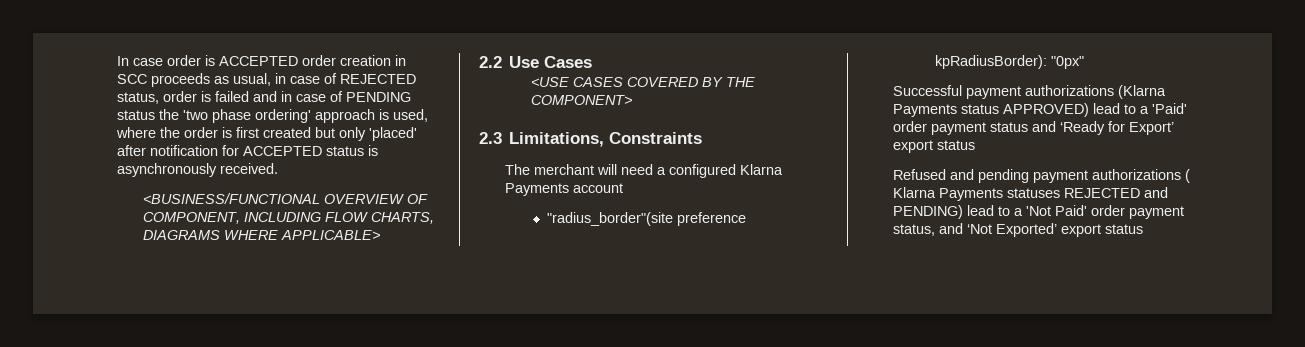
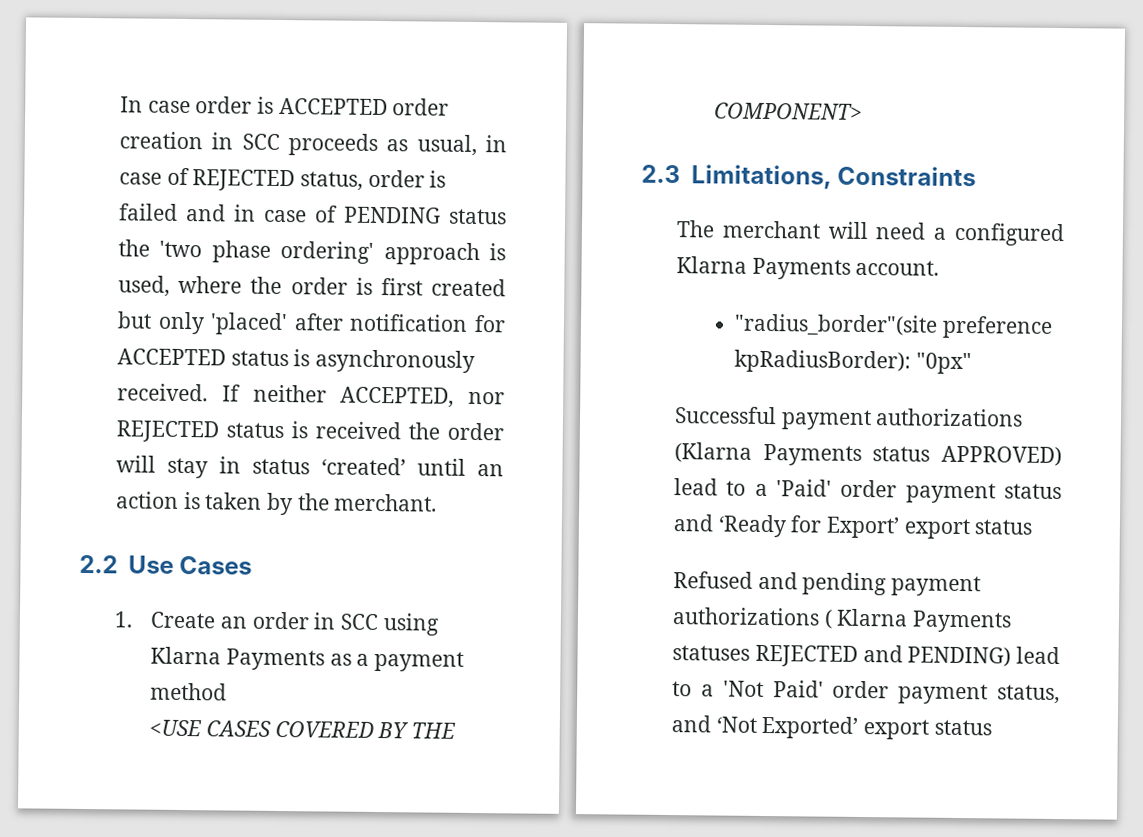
[142,193,428,204] [142,212,434,224] [142,230,380,240] [479,56,593,68] // <BUSINESS/FUNCTIONAL OVERVIEW OF COMPONENT, INCLUDING FLOW CHARTS, DIAGRAMS WHERE APPLICABLE> // 2.2 Use Cases -> [221,384,505,408] [116,420,504,443] [116,455,504,479] [116,491,438,516] [79,554,252,575] [114,611,439,636] [150,646,464,672] [150,682,228,701] If neither ACCEPTED, nor REJECTED status is received the order will stay in status ‘created’ until an action is taken by the merchant. // 2.2 Use Cases // 1. Create an order in SCC using Klarna Payments as a payment method
[572,183,623,193] account -> [855,259,940,276] account.

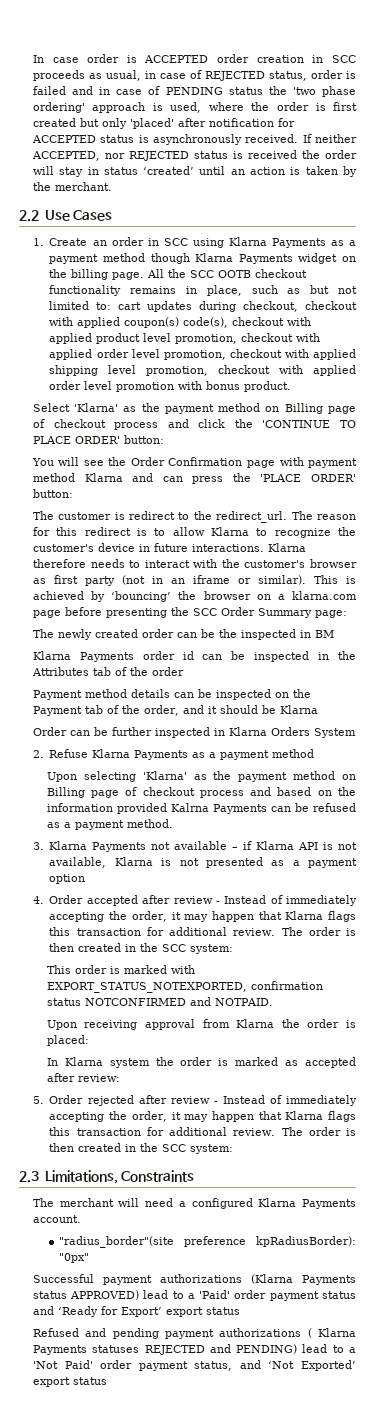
[149,719,456,739] [714,102,864,120] // <USE CASES COVERED BY THE COMPONENT> -> [150,253,356,264] [49,269,308,280] [49,285,358,296] [49,301,358,312] [49,317,312,328] [49,333,321,344] [49,349,356,360] [49,365,356,376] [49,381,292,392] [32,403,357,414] [32,419,356,430] [32,435,164,444] [31,457,357,468] [32,473,356,484] [32,489,73,498] [32,511,357,523] [32,527,356,538] [32,543,306,552] [32,559,357,568] [32,575,356,586] [32,591,357,602] [32,607,347,618] [32,629,334,640] [32,651,356,662] [31,667,184,676] [32,689,311,700] [32,705,318,716] [32,727,356,738] [32,749,315,760] [46,771,356,782] [46,787,356,798] [46,803,356,814] [46,819,173,830] [32,841,357,852] [49,857,358,868] [49,874,86,884] [32,895,358,906] [49,911,356,922] [49,927,357,936] [49,943,234,954] [46,965,195,974] [46,981,323,993] [46,997,273,1006] [46,1019,356,1030] [46,1035,89,1046] [46,1057,356,1068] [46,1073,120,1082] [32,1095,357,1106] [49,1111,356,1122] [49,1127,357,1136] [49,1143,234,1154] though Klarna Payments widget on the billing page. All the SCC OOTB checkout functionality remains in place, such as but not limited to: cart updates during checkout, checkout with applied coupon(s) code(s), checkout with applied product level promotion, checkout with applied order level promotion, checkout with applied shipping level promotion, checkout with applied order level promotion with bonus product. // Select 'Klarna' as the payment method on Billing page of checkout process and click the 'CONTINUE TO PLACE ORDER' button: // You will see the Order Confirmation page with payment method Klarna and can press the 'PLACE ORDER' button: // The customer is redirect to the redirect_url. The reason for this redirect is to allow Klarna to recognize the customer's device in future interactions. Klarna therefore needs to interact with the customer's browser as first party (not in an iframe or similar). This is achieved by ‘bouncing’ the browser on a klarna.com page before presenting the SCC Order Summary page: // The newly created order can be the inspected in BM // Klarna Payments order id can be inspected in the Attributes tab of the order // Payment method details can be inspected on the Payment tab of the order, and it should be Klarna // Order can be further inspected in Klarna Orders System // 2. Refuse Klarna Payments as a payment method // Upon selecting 'Klarna' as the payment method on Billing page of checkout process and based on the information provided Kalrna Payments can be refused as a payment method. // 3. Klarna Payments not available – if Klarna API is not available, Klarna is not presented as a payment option // 4. Order accepted after review - Instead of immediately accepting the order, it may happen that Klarna flags this transaction for additional review. The order is then created in the SCC system: // This order is marked with EXPORT_STATUS_NOTEXPORTED, confirmation status NOTCONFIRMED and NOTPAID. // Upon receiving approval from Klarna the order is placed: // In Klarna system the order is marked as accepted after review: // 5. Order rejected after review - Instead of immediately accepting the order, it may happen that Klarna flags this transaction for additional review. The order is then created in the SCC system:

